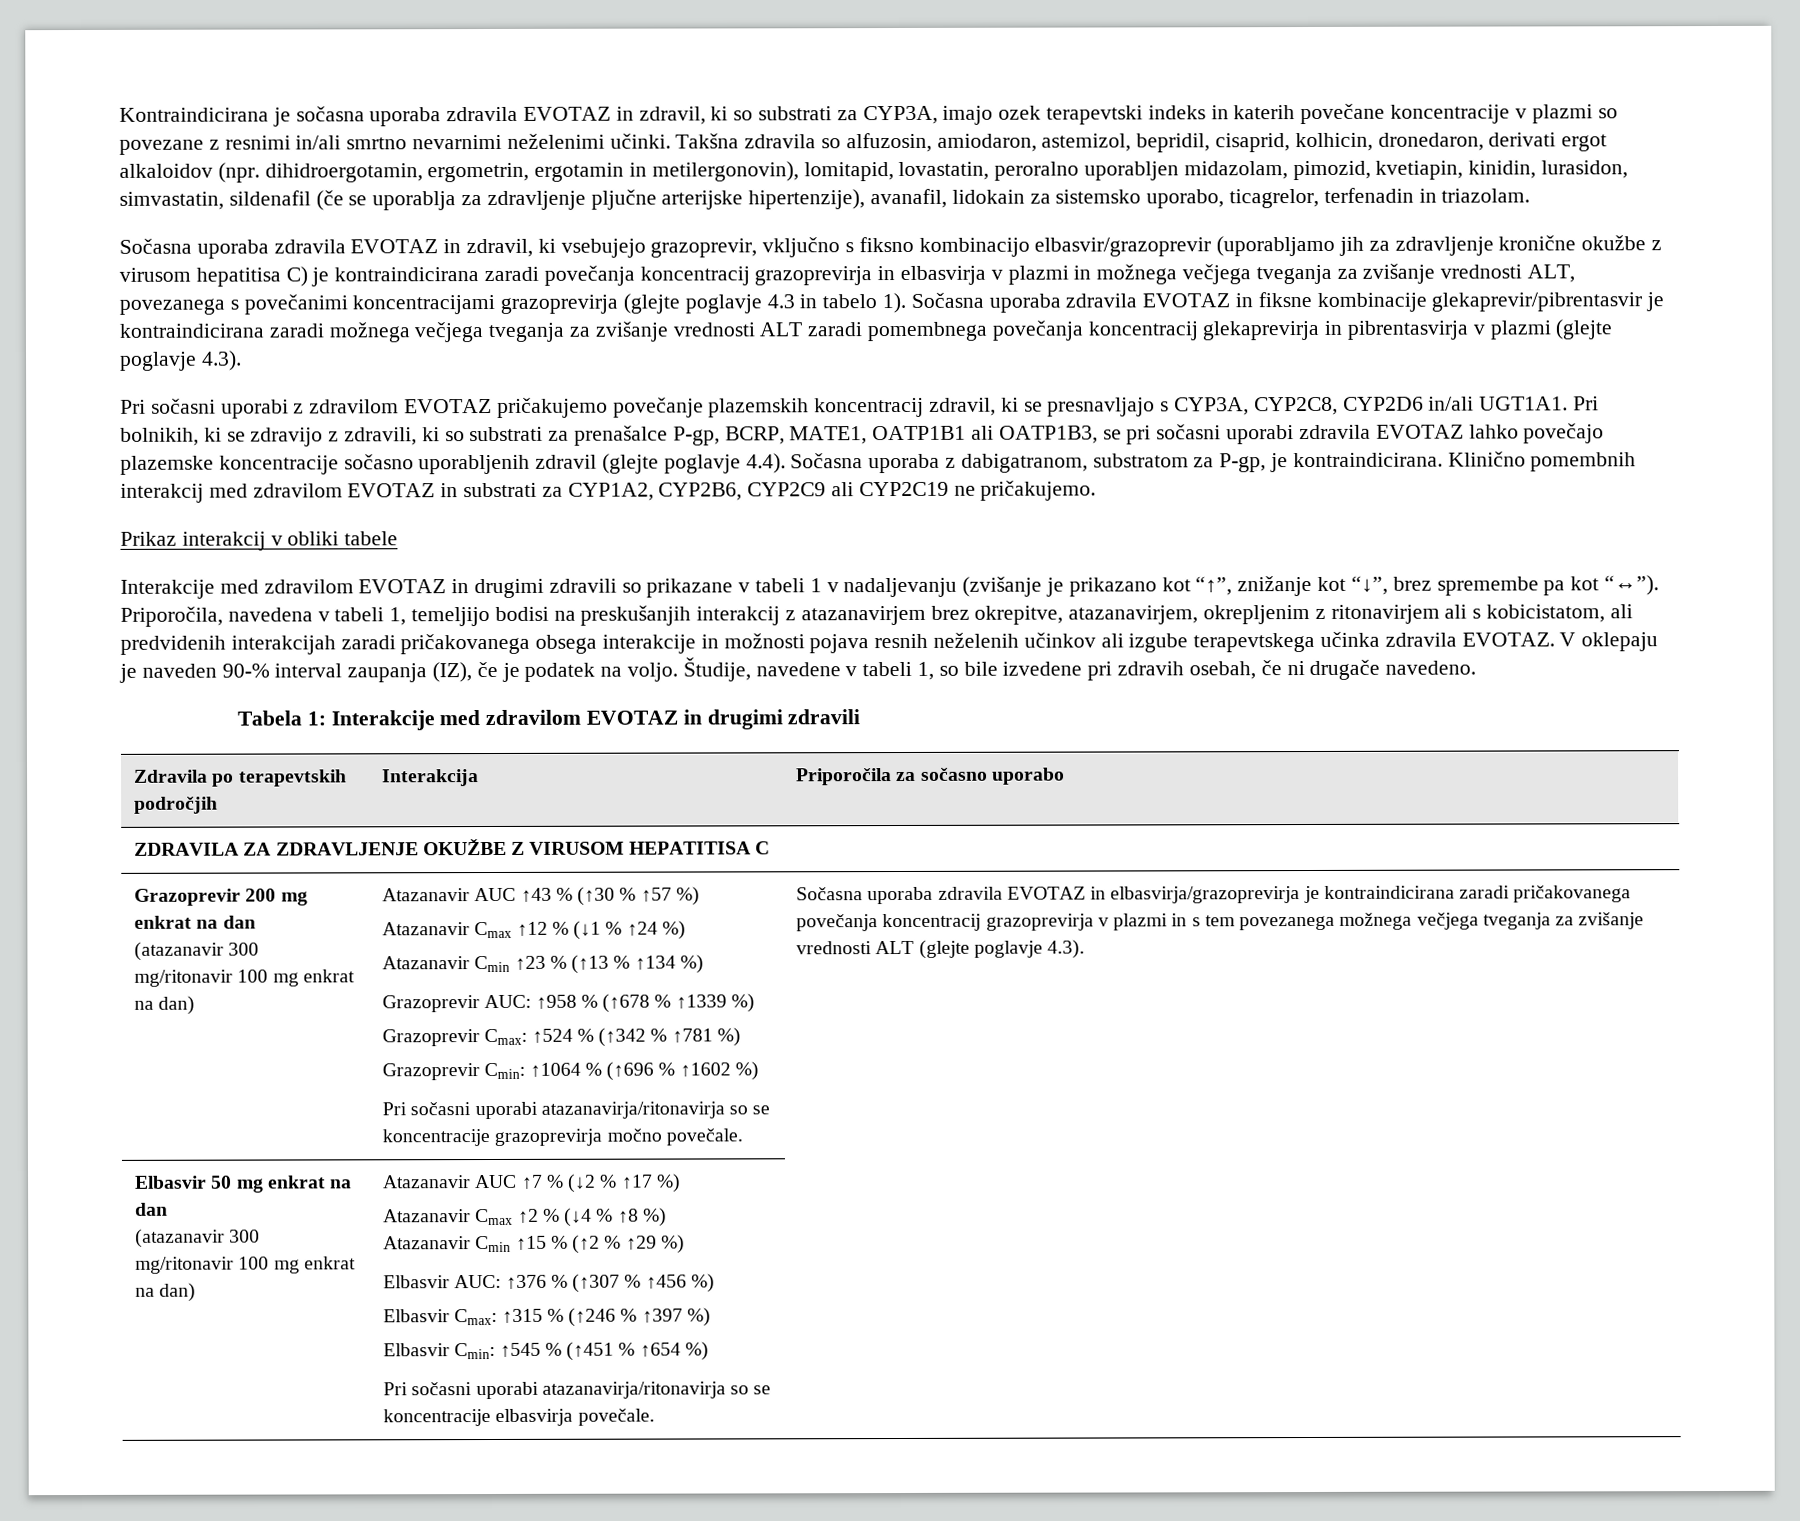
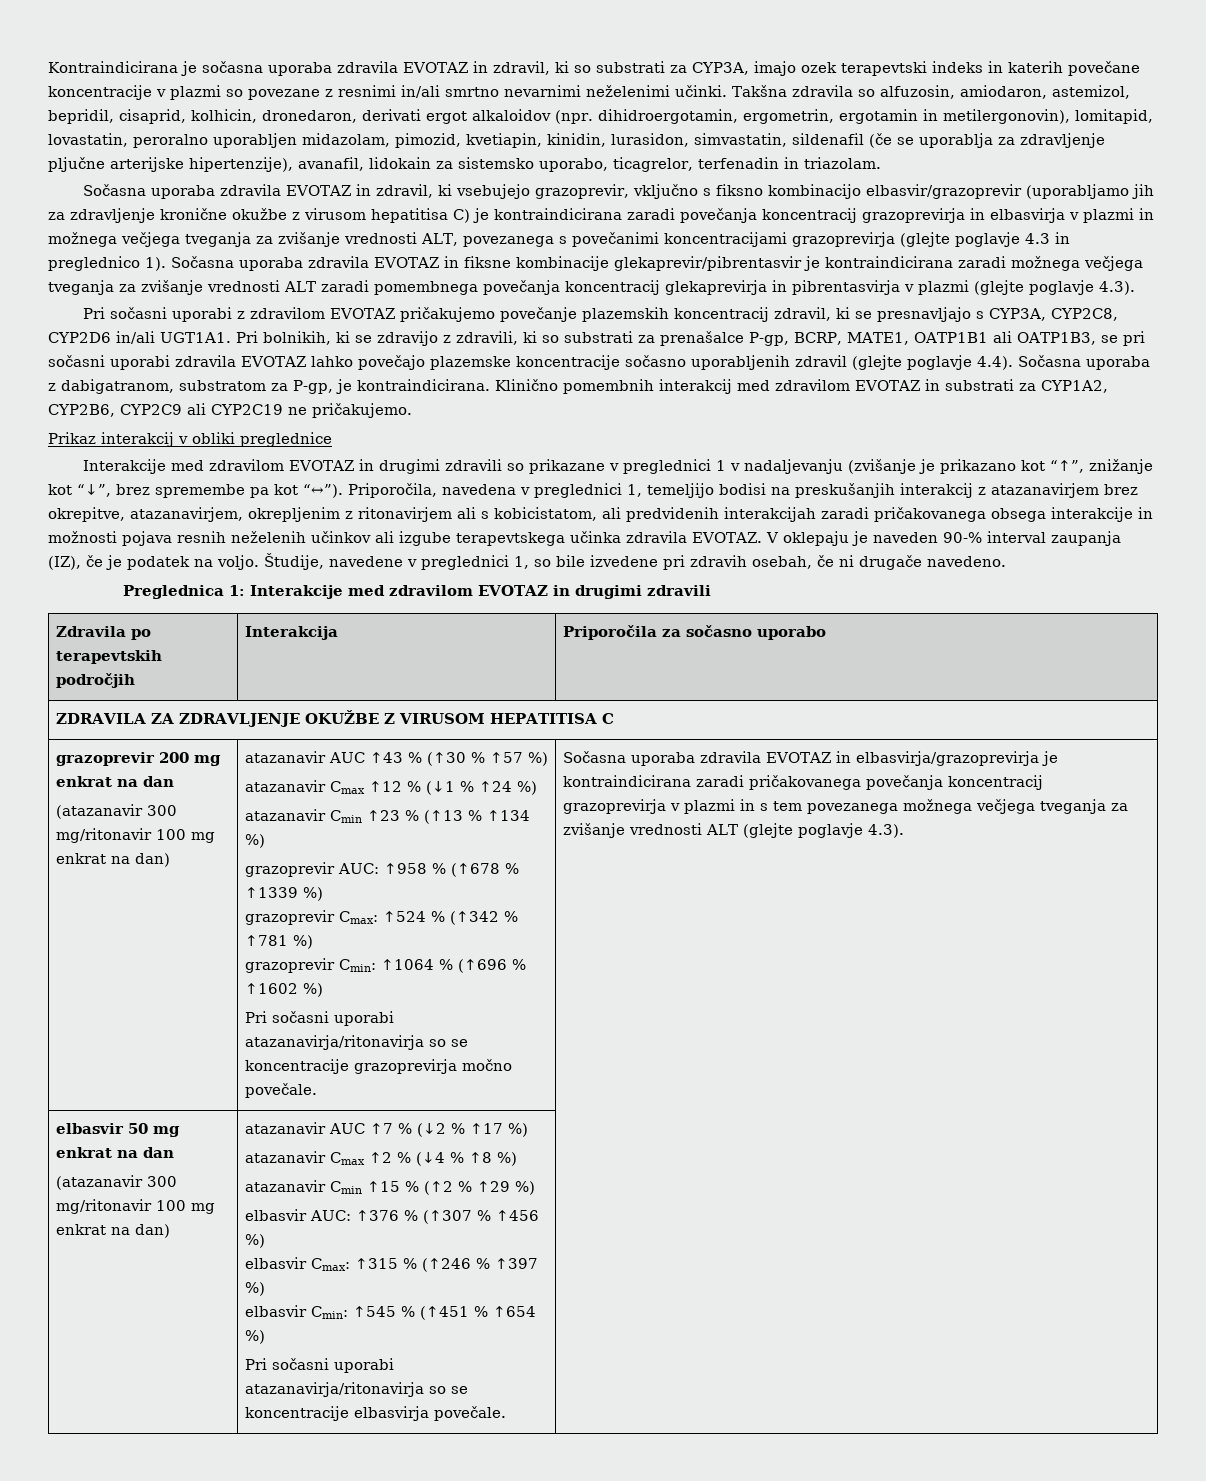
[822,294,878,309] tabelo -> [48,256,140,271] preglednico
[344,531,399,546] tabele -> [240,432,332,447] preglednice
[755,578,806,593] tabeli -> [623,459,712,474] preglednici
[334,607,385,622] tabeli -> [534,483,622,498] preglednici
[862,661,913,677] tabeli -> [421,555,509,570] preglednici
[236,710,302,726] Tabela -> [122,585,224,599] Preglednica
[134,888,242,906] Grazoprevir -> [55,752,155,766] grazoprevir
[382,888,471,902] Atazanavir -> [244,751,326,763] atazanavir
[382,922,471,936] Atazanavir -> [244,780,326,792] atazanavir
[382,956,471,970] Atazanavir -> [244,809,326,821] atazanavir
[382,995,481,1013] Grazoprevir -> [244,862,335,877] grazoprevir
[382,1029,481,1047] Grazoprevir -> [244,910,335,925] grazoprevir
[382,1063,481,1081] Grazoprevir -> [244,958,335,973] grazoprevir
[135,1175,208,1189] Elbasvir -> [55,1123,124,1134] elbasvir
[383,1175,472,1189] Atazanavir -> [244,1122,326,1134] atazanavir
[383,1209,472,1223] Atazanavir -> [244,1151,326,1163] atazanavir
[383,1236,472,1250] Atazanavir -> [244,1180,326,1192] atazanavir
[383,1275,451,1289] Elbasvir -> [244,1209,307,1221] elbasvir
[383,1309,451,1323] Elbasvir -> [244,1257,307,1269] elbasvir
[383,1343,451,1357] Elbasvir -> [244,1305,307,1317] elbasvir

